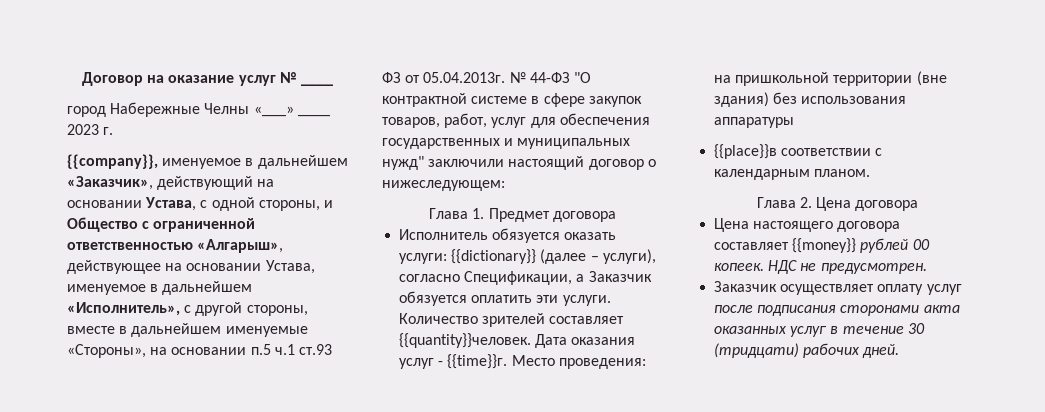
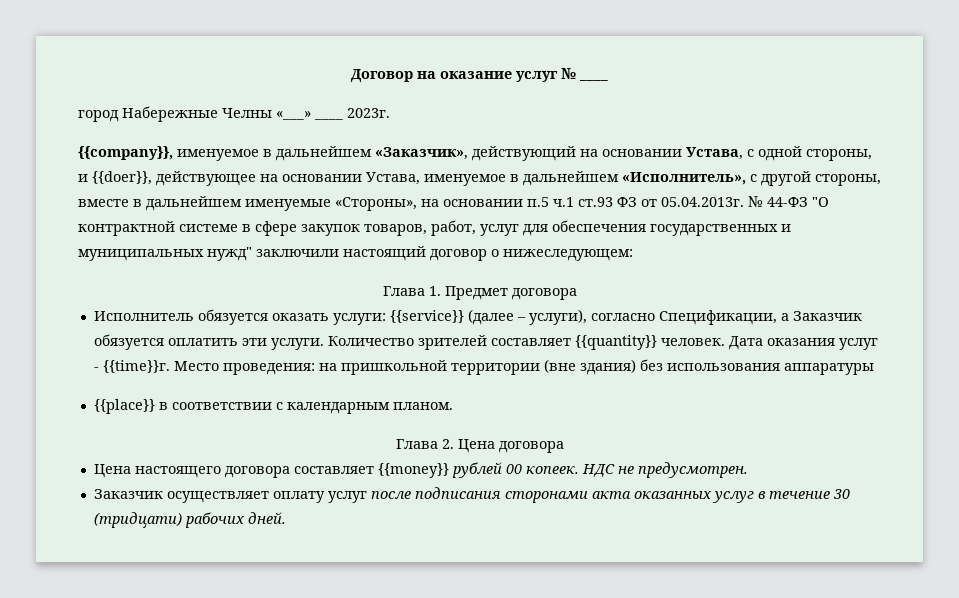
[67,124,114,135] 2023 г. -> [347,108,390,118] 2023г.
[67,217,256,232] [67,239,284,253] Общество с ограниченной ответственностью «Алгарыш», -> [92,171,152,185] {{doer}},
[451,249,537,264] {{dictionary}} -> [389,310,464,323] {{service}}
[399,333,532,348] {{quantity}}человек. -> [574,335,725,350] {{quantity}} человек.
[714,144,778,159] {{place}}в -> [93,399,168,414] {{place}} в

